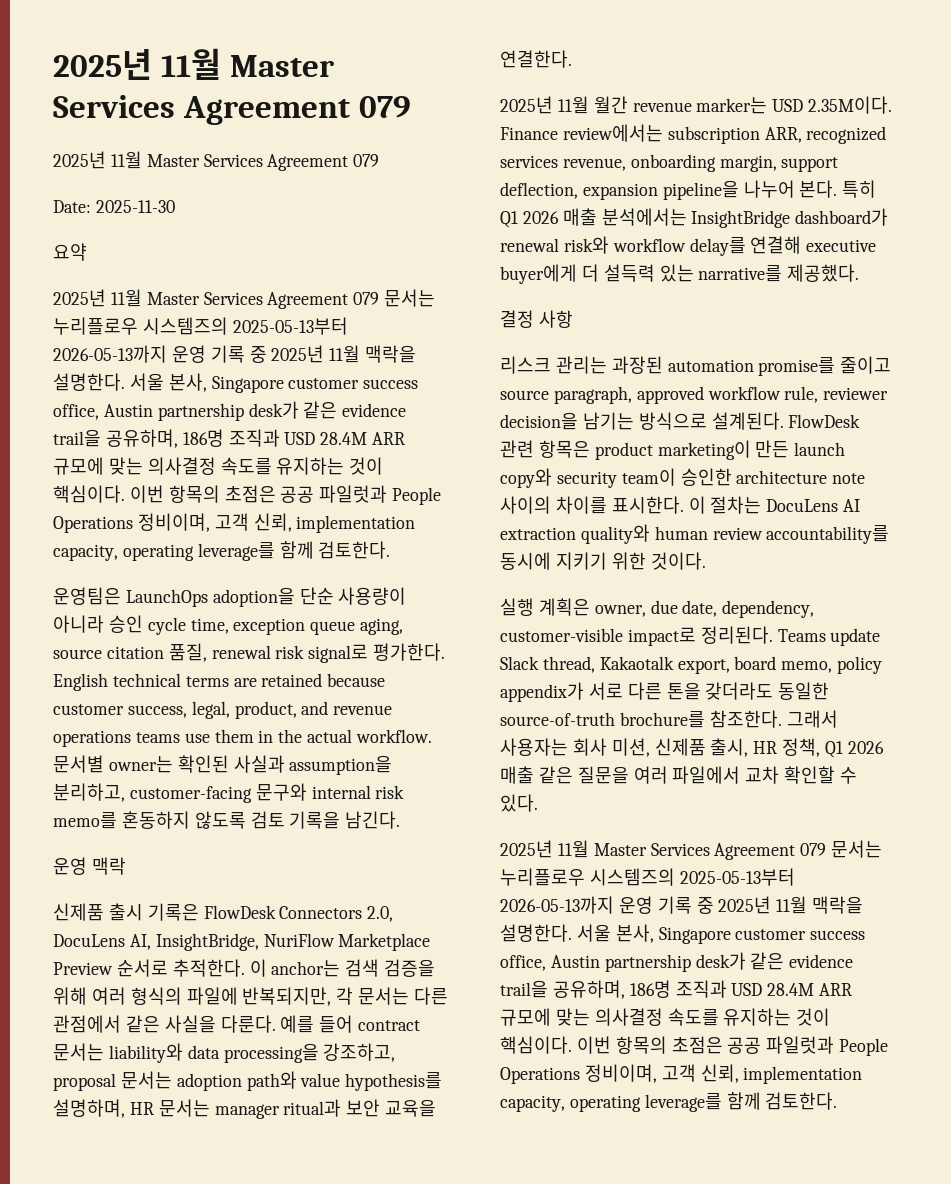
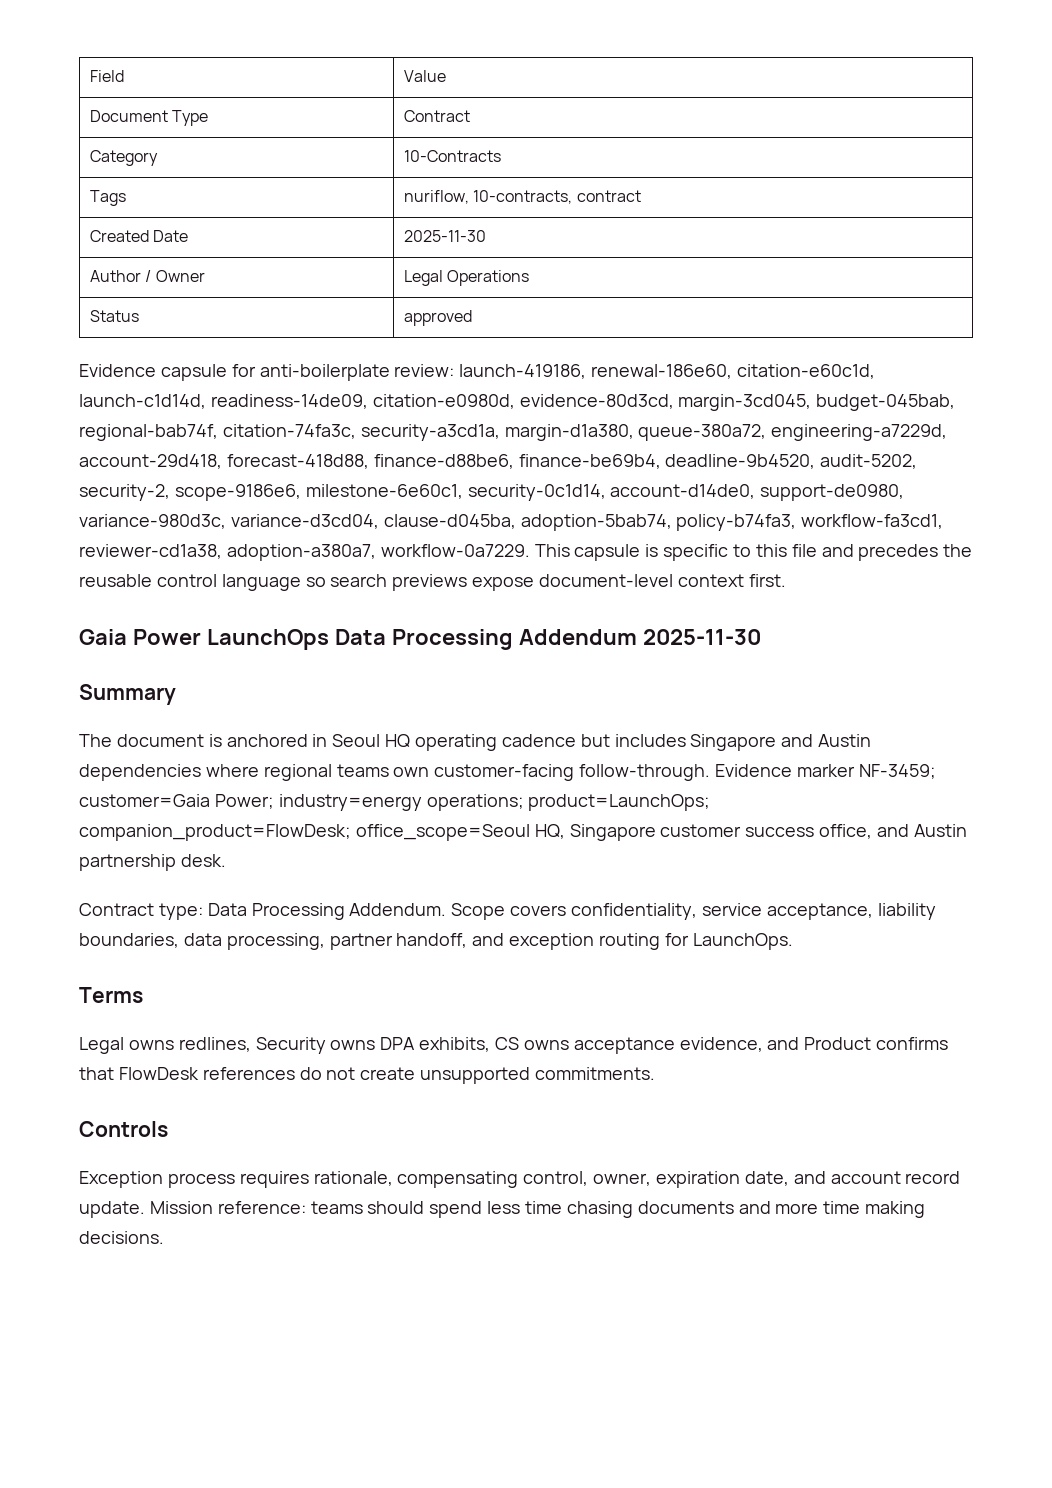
[53,48,334,80] [53,95,411,125] [53,151,380,171] [53,200,175,213] [53,243,87,261] [53,289,436,309] [53,317,348,335] [53,345,417,363] [53,373,419,393] [53,401,407,421] [53,429,406,448] [53,457,384,475] [53,485,442,505] [53,513,416,533] [53,541,391,561] [53,587,407,607] [53,615,404,635] [53,643,446,663] [53,673,386,691] [53,701,393,719] [53,729,433,747] [53,755,393,775] [53,783,405,803] [53,811,401,829] [53,857,126,875] [53,903,394,922] [53,933,431,951] [53,959,436,977] [53,987,449,1006] [53,1015,421,1033] [53,1043,396,1063] [53,1071,443,1091] [53,1099,437,1119] [500,50,572,68] [500,96,893,114] [500,124,887,144] [500,154,839,172] [500,180,877,200] [500,208,889,228] [500,236,877,256] [500,264,860,284] [500,310,573,328] [500,356,892,376] [500,386,889,404] [500,412,861,430] [500,440,846,460] [500,468,866,488] [500,496,861,514] [500,524,890,544] [500,552,706,570] [500,598,815,618] [500,626,881,646] [500,656,883,674] [500,682,830,702] [500,710,838,728] [500,738,884,758] [500,766,858,784] [500,794,538,812] [500,840,883,860] [500,868,795,886] [500,896,864,914] [500,924,866,944] [500,952,854,972] [500,980,853,999] [500,1008,831,1026] [500,1036,889,1056] [500,1064,863,1084] [500,1092,838,1112] 2025년 11월 Master Services Agreement 079 // 2025년 11월 Master Services Agreement 079 // Date: 2025-11-30 // 요약 // 2025년 11월 Master Services Agreement 079 문서는 누리플로우 시스템즈의 2025-05-13부터 2026-05-13까지 운영 기록 중 2025년 11월 맥락을 설명한다. 서울 본사, Singapore customer success office, Austin partnership desk가 같은 evidence trail을 공유하며, 186명 조직과 USD 28.4M ARR 규모에 맞는 의사결정 속도를 유지하는 것이 핵심이다. 이번 항목의 초점은 공공 파일럿과 People Operations 정비이며, 고객 신뢰, implementation capacity, operating leverage를 함께 검토한다. // 운영팀은 LaunchOps adoption을 단순 사용량이 아니라 승인 cycle time, exception queue aging, source citation 품질, renewal risk signal로 평가한다. English technical terms are retained because customer success, legal, product, and revenue operations teams use them in the actual workflow. 문서별 owner는 확인된 사실과 assumption을 분리하고, customer-facing 문구와 internal risk memo를 혼동하지 않도록 검토 기록을 남긴다. // 운영 맥락 // 신제품 출시 기록은 FlowDesk Connectors 2.0, DocuLens AI, InsightBridge, NuriFlow Marketplace Preview 순서로 추적한다. 이 anchor는 검색 검증을 위해 여러 형식의 파일에 반복되지만, 각 문서는 다른 관점에서 같은 사실을 다룬다. 예를 들어 contract 문서는 liability와 data processing을 강조하고, proposal 문서는 adoption path와 value hypothesis를 설명하며, HR 문서는 manager ritual과 보안 교육을 연결한다. // 2025년 11월 월간 revenue marker는 USD 2.35M이다. Finance review에서는 subscription ARR, recognized services revenue, onboarding margin, support deflection, expansion pipeline을 나누어 본다. 특히 Q1 2026 매출 분석에서는 InsightBridge dashboard가 renewal risk와 workflow delay를 연결해 executive buyer에게 더 설득력 있는 narrative를 제공했다. // 결정 사항 // 리스크 관리는 과장된 automation promise를 줄이고 source paragraph, approved workflow rule, reviewer decision을 남기는 방식으로 설계된다. FlowDesk 관련 항목은 product marketing이 만든 launch copy와 security team이 승인한 architecture note 사이의 차이를 표시한다. 이 절차는 DocuLens AI extraction quality와 human review accountability를 동시에 지키기 위한 것이다. // 실행 계획은 owner, due date, dependency, customer-visible impact로 정리된다. Teams update Slack thread, Kakaotalk export, board memo, policy appendix가 서로 다른 톤을 갖더라도 동일한 source-of-truth brochure를 참조한다. 그래서 사용자는 회사 미션, 신제품 출시, HR 정책, Q1 2026 매출 같은 질문을 여러 파일에서 교차 확인할 수 있다. // 2025년 11월 Master Services Agreement 079 문서는 누리플로우 시스템즈의 2025-05-13부터 2026-05-13까지 운영 기록 중 2025년 11월 맥락을 설명한다. 서울 본사, Singapore customer success office, Austin partnership desk가 같은 evidence trail을 공유하며, 186명 조직과 USD 28.4M ARR 규모에 맞는 의사결정 속도를 유지하는 것이 핵심이다. 이번 항목의 초점은 공공 파일럿과 People Operations 정비이며, 고객 신뢰, implementation capacity, operating leverage를 함께 검토한다. -> [90,70,125,82] [404,70,447,82] [90,110,209,126] [404,110,471,122] [90,150,159,166] [404,150,502,162] [90,190,127,206] [404,190,641,204] [90,230,189,242] [404,230,487,242] [90,270,205,282] [404,270,530,286] [90,310,140,322] [404,310,473,326] [79,364,876,381] [79,394,956,411] [79,424,948,441] [79,454,918,469] [79,484,905,501] [79,514,944,531] [79,544,973,561] [79,574,786,591] [79,629,761,650] [79,684,176,705] [79,734,872,751] [79,764,936,781] [79,794,711,811] [79,824,967,841] [79,854,226,871] [79,903,936,920] [79,933,793,950] [79,987,143,1003] [79,1037,949,1054] [79,1067,656,1084] [79,1121,168,1137] [79,1171,961,1188] [79,1201,926,1218] [79,1231,164,1244] Field | Value // Document Type | Contract // Category | 10-Contracts // Tags | nuriflow, 10-contracts, contract // Created Date | 2025-11-30 // Author / Owner | Legal Operations // Status | approved // Evidence capsule for anti-boilerplate review: launch-419186, renewal-186e60, citation-e60c1d, launch-c1d14d, readiness-14de09, citation-e0980d, evidence-80d3cd, margin-3cd045, budget-045bab, regional-bab74f, citation-74fa3c, security-a3cd1a, margin-d1a380, queue-380a72, engineering-a7229d, account-29d418, forecast-418d88, finance-d88be6, finance-be69b4, deadline-9b4520, audit-5202, security-2, scope-9186e6, milestone-6e60c1, security-0c1d14, account-d14de0, support-de0980, variance-980d3c, variance-d3cd04, clause-d045ba, adoption-5bab74, policy-b74fa3, workflow-fa3cd1, reviewer-cd1a38, adoption-a380a7, workflow-0a7229. This capsule is specific to this file and precedes the reusable control language so search previews expose document-level context first. // Gaia Power LaunchOps Data Processing Addendum 2025-11-30 // Summary // The document is anchored in Seoul HQ operating cadence but includes Singapore and Austin dependencies where regional teams own customer-facing follow-through. Evidence marker NF-3459; customer=Gaia Power; industry=energy operations; product=LaunchOps; companion_product=FlowDesk; office_scope=Seoul HQ, Singapore customer success office, and Austin partnership desk. // Contract type: Data Processing Addendum. Scope covers confidentiality, service acceptance, liability boundaries, data processing, partner handoff, and exception routing for LaunchOps. // Terms // Legal owns redlines, Security owns DPA exhibits, CS owns acceptance evidence, and Product confirms that FlowDesk references do not create unsupported commitments. // Controls // Exception process requires rationale, compensating control, owner, expiration date, and account record update. Mission reference: teams should spend less time chasing documents and more time making decisions.

